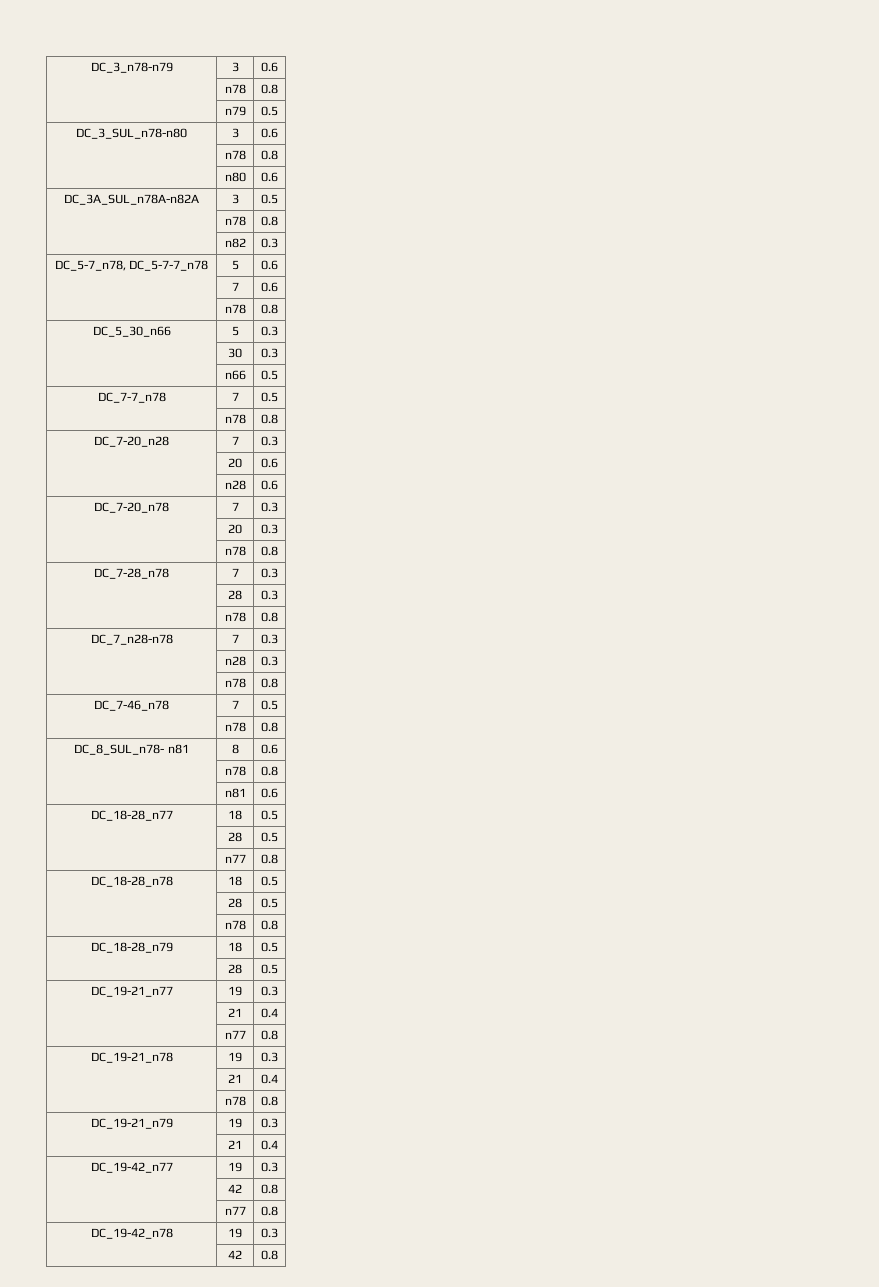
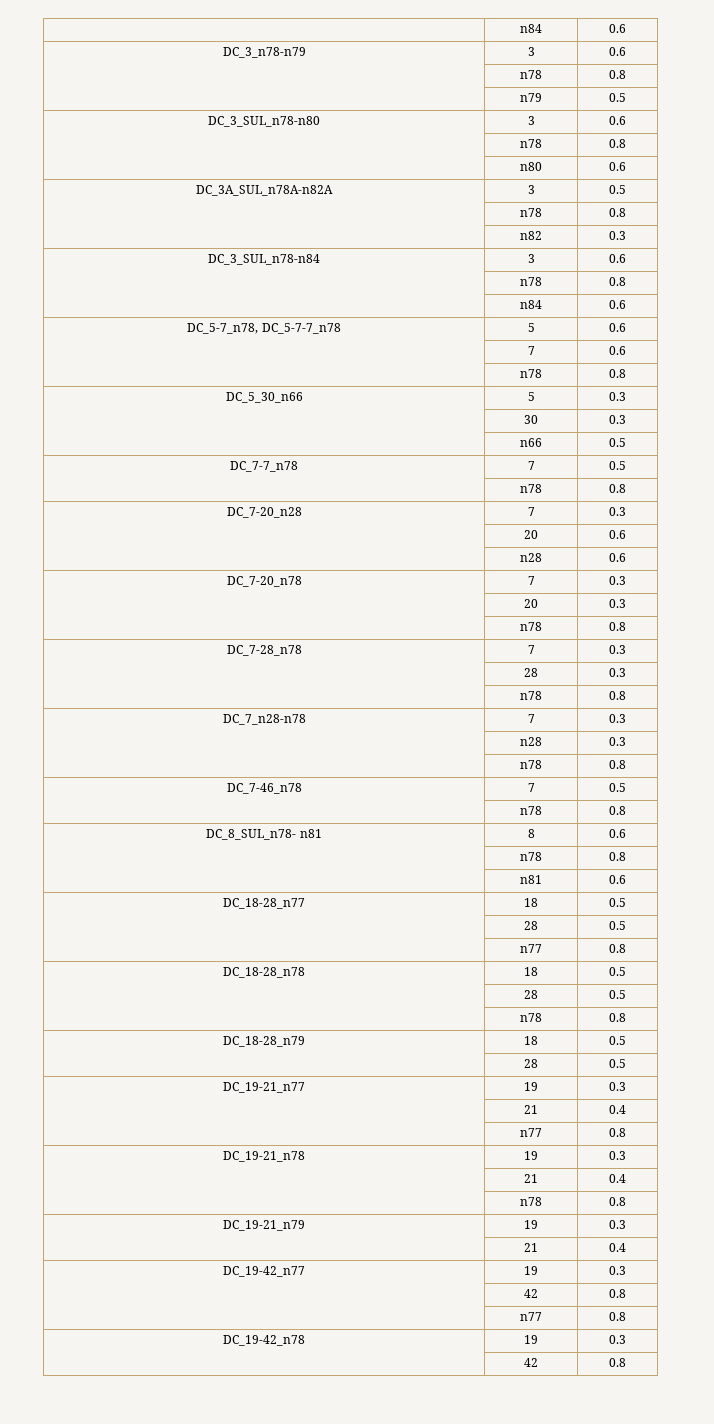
(90, 67) none -> [520,24,542,33] [609,24,626,33] | n84 | 0.6 //
(278, 243) none -> [208,254,320,265] [527,254,535,263] [609,254,626,263] [520,277,542,286] [609,277,626,286] [520,300,542,309] [609,300,626,309] // DC_3_SUL_n78-n84 | 3 | 0.6 // | n78 | 0.8 // | n84 | 0.6

